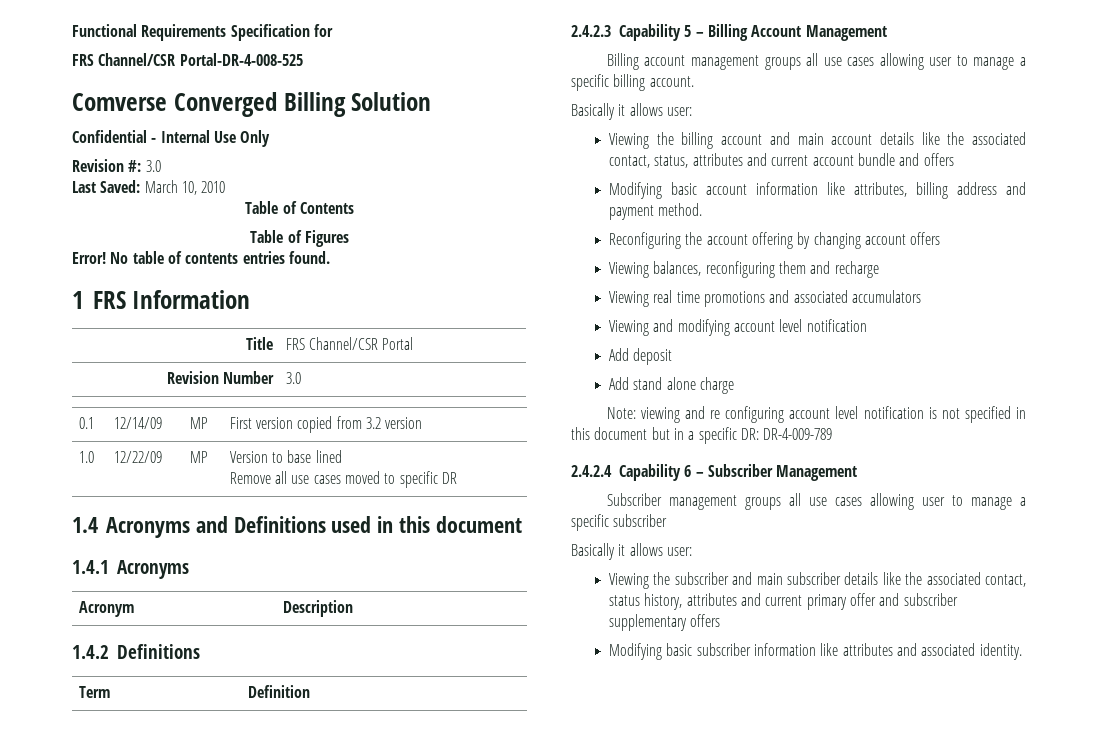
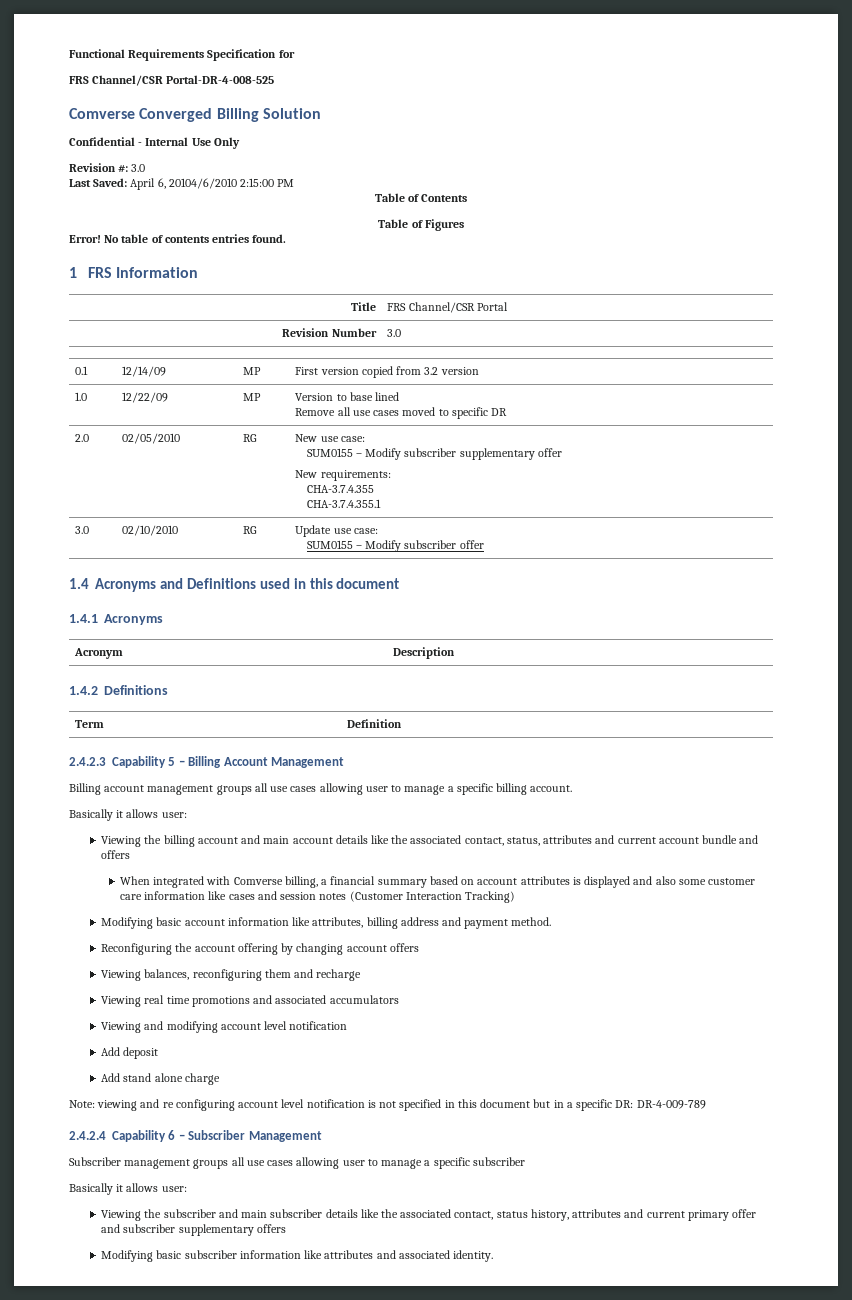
[144,180,226,195] March 10, 2010 -> [130,178,295,190] April 6, 20104/6/2010 2:15:00 PM
(458, 478) none -> [75,434,90,442] [122,433,181,444] [243,434,258,442] [295,434,365,442] [306,448,562,460] [295,470,391,481] [306,485,374,493] [306,499,381,508] [75,526,90,534] [122,525,179,536] [243,526,258,534] [295,525,378,537] [306,540,484,552] // 2.0 | 02/05/2010 | RG | New use case: // SUM0155 – Modify subscriber supplementary offer // New requirements: // CHA-3.7.4.355 // CHA-3.7.4.355.1 // 3.0 | 02/10/2010 | RG | Update use case: // SUM0155 – Modify subscriber offer
(954, 159) none -> [119,876,756,888] [119,891,516,903] // When integrated with Comverse billing, a financial summary based on account attributes is displayed and also some customer care information like cases and session notes (Customer Interaction Tracking)

